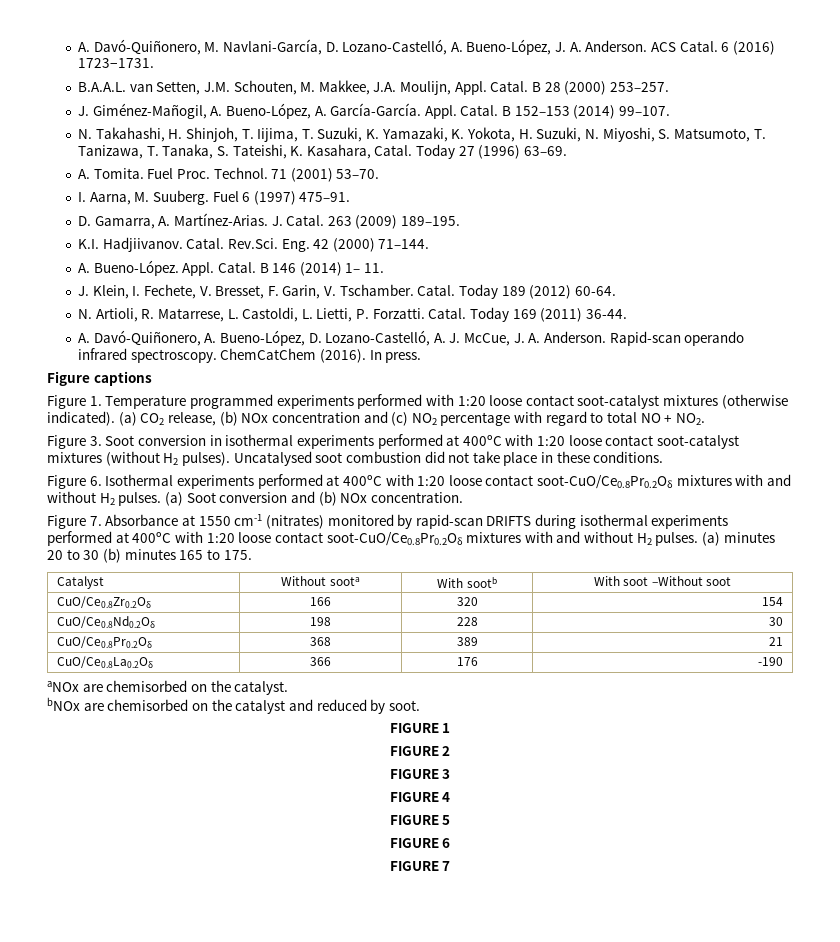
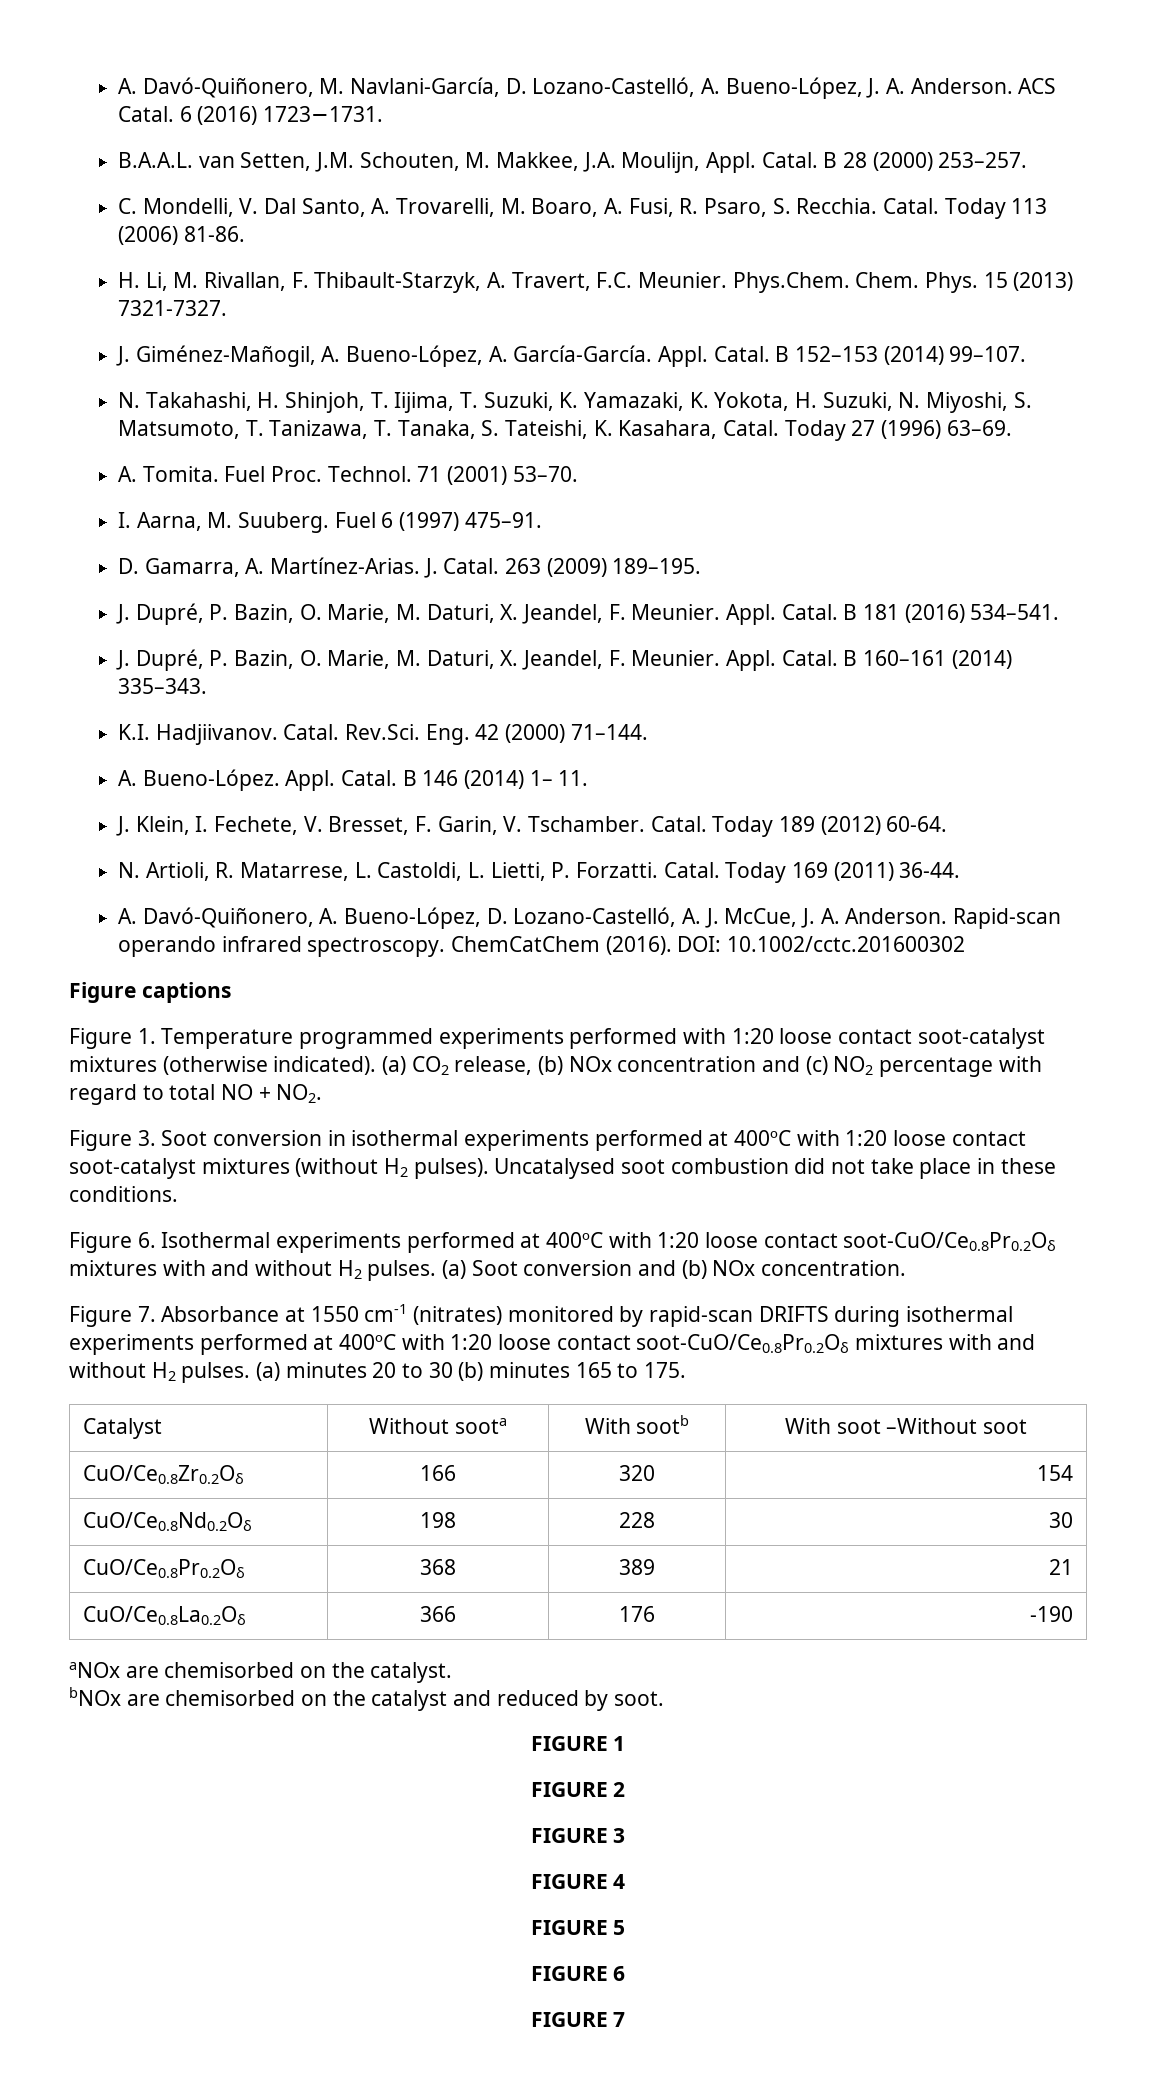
(669, 87) none -> [118,198,1048,219] [118,226,245,245] [118,272,1074,293] [118,300,228,316] // C. Mondelli, V. Dal Santo, A. Trovarelli, M. Boaro, A. Fusi, R. Psaro, S. Recchia. Catal. Today 113 (2006) 81-86. // H. Li, M. Rivallan, F. Thibault-Starzyk, A. Travert, F.C. Meunier. Phys.Chem. Chem. Phys. 15 (2013) 7321-7327.
(461, 221) none -> [116,603,1060,625] [116,649,1012,671] [118,678,208,694] // J. Dupré, P. Bazin, O. Marie, M. Daturi, X. Jeandel, F. Meunier. Appl. Catal. B 181 (2016) 534–541. // J. Dupré, P. Bazin, O. Marie, M. Daturi, X. Jeandel, F. Meunier. Appl. Catal. B 160–161 (2014) 335–343.
[369,350,422,363] In press. -> [677,936,966,952] DOI: 10.1002/cctc.201600302

